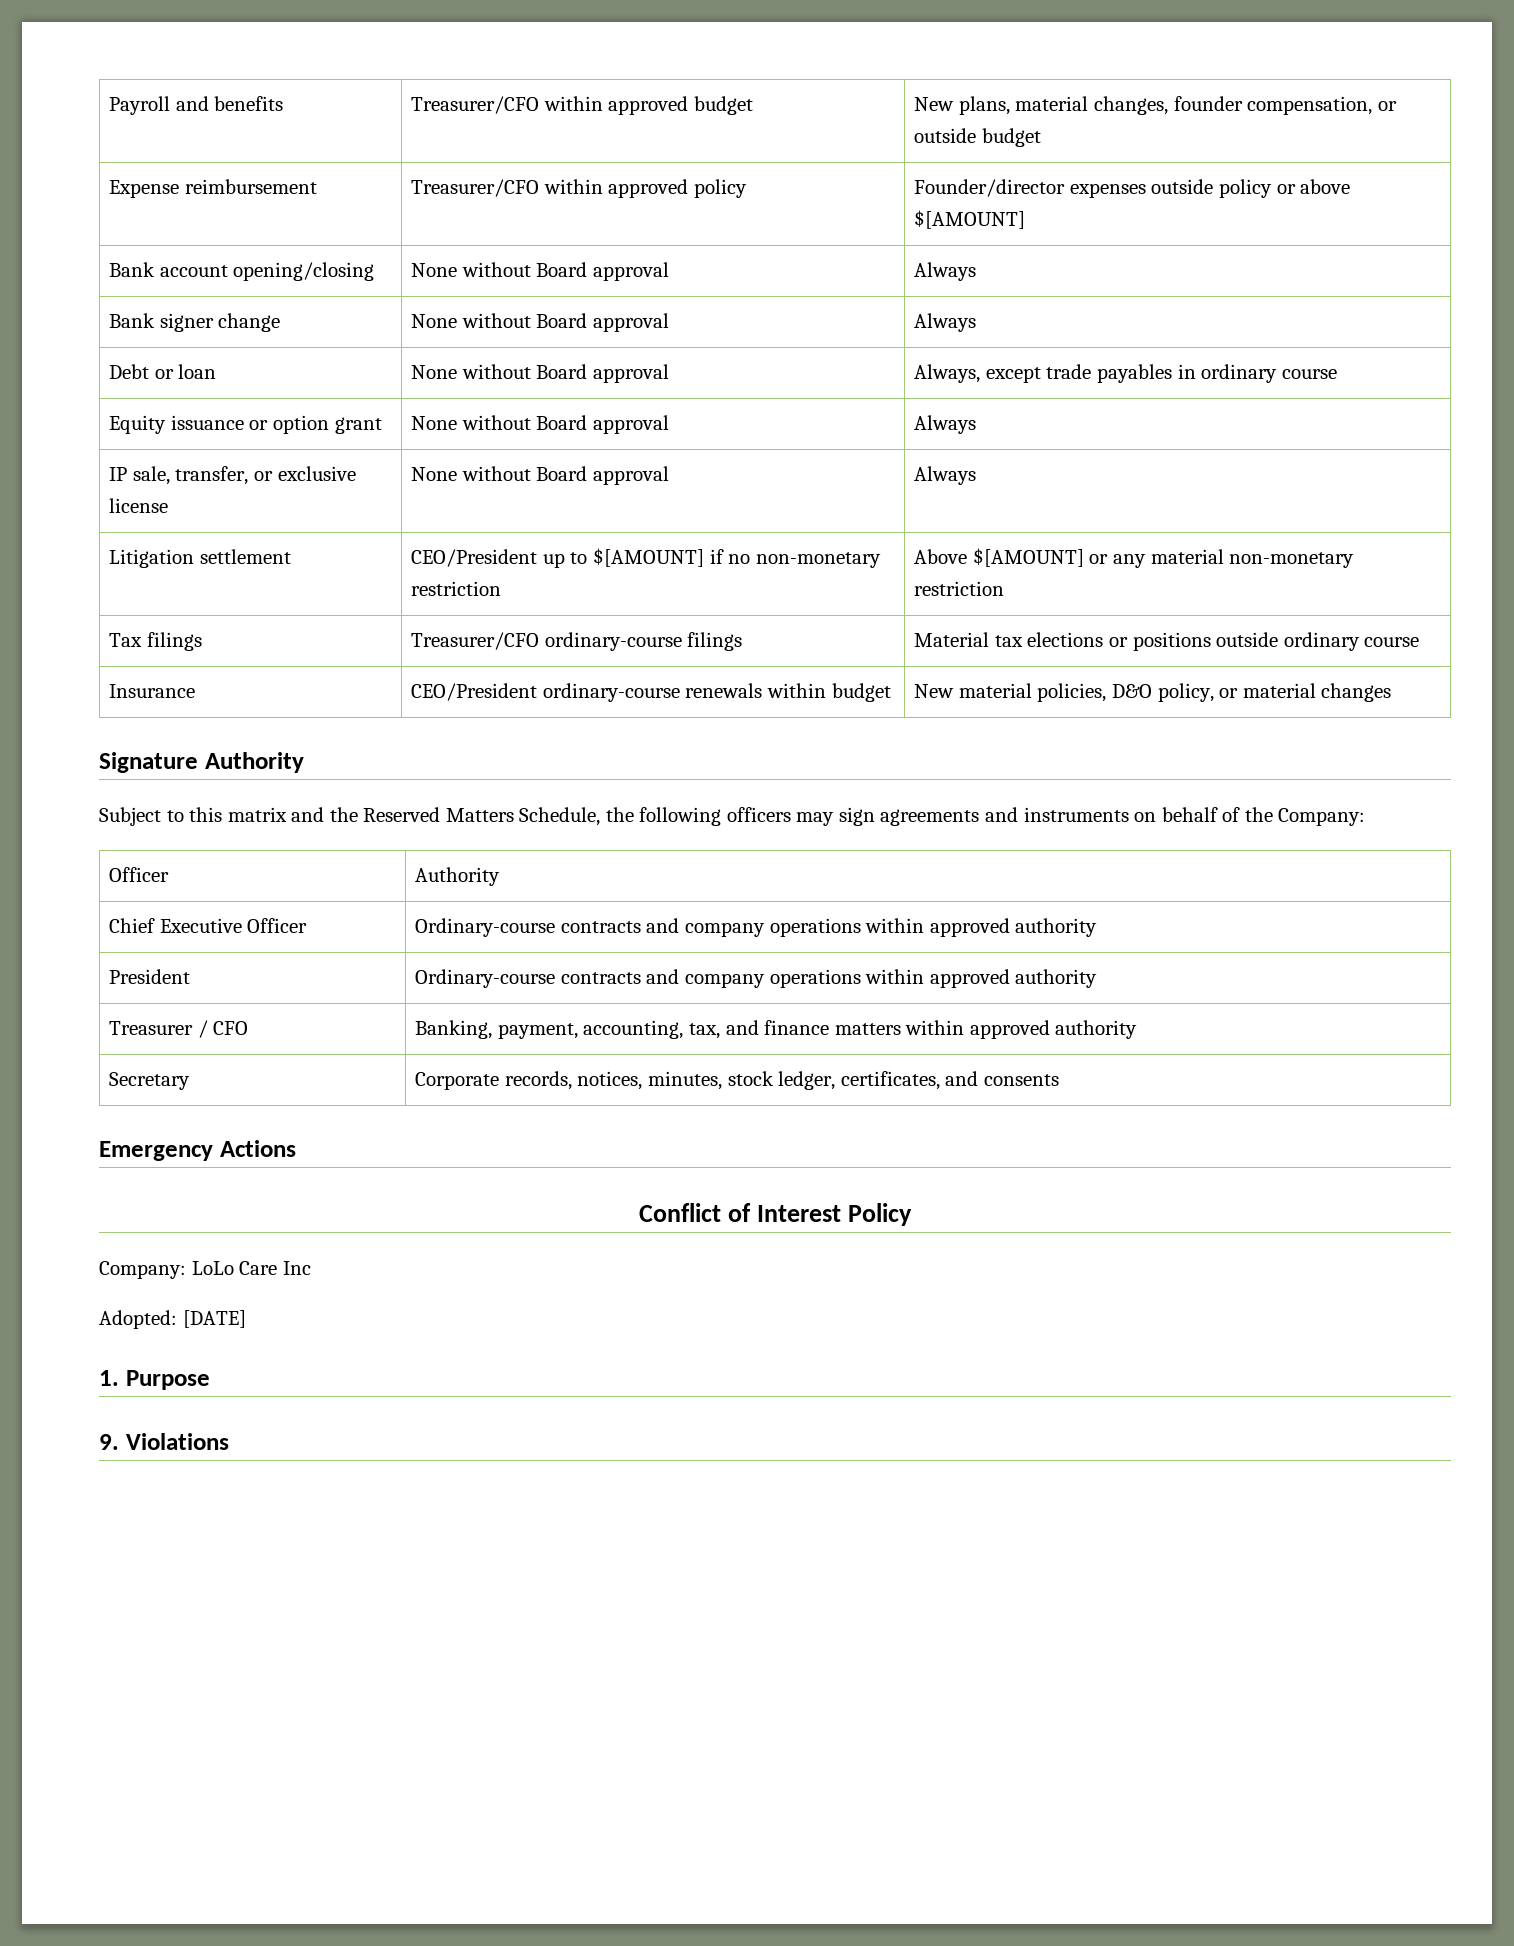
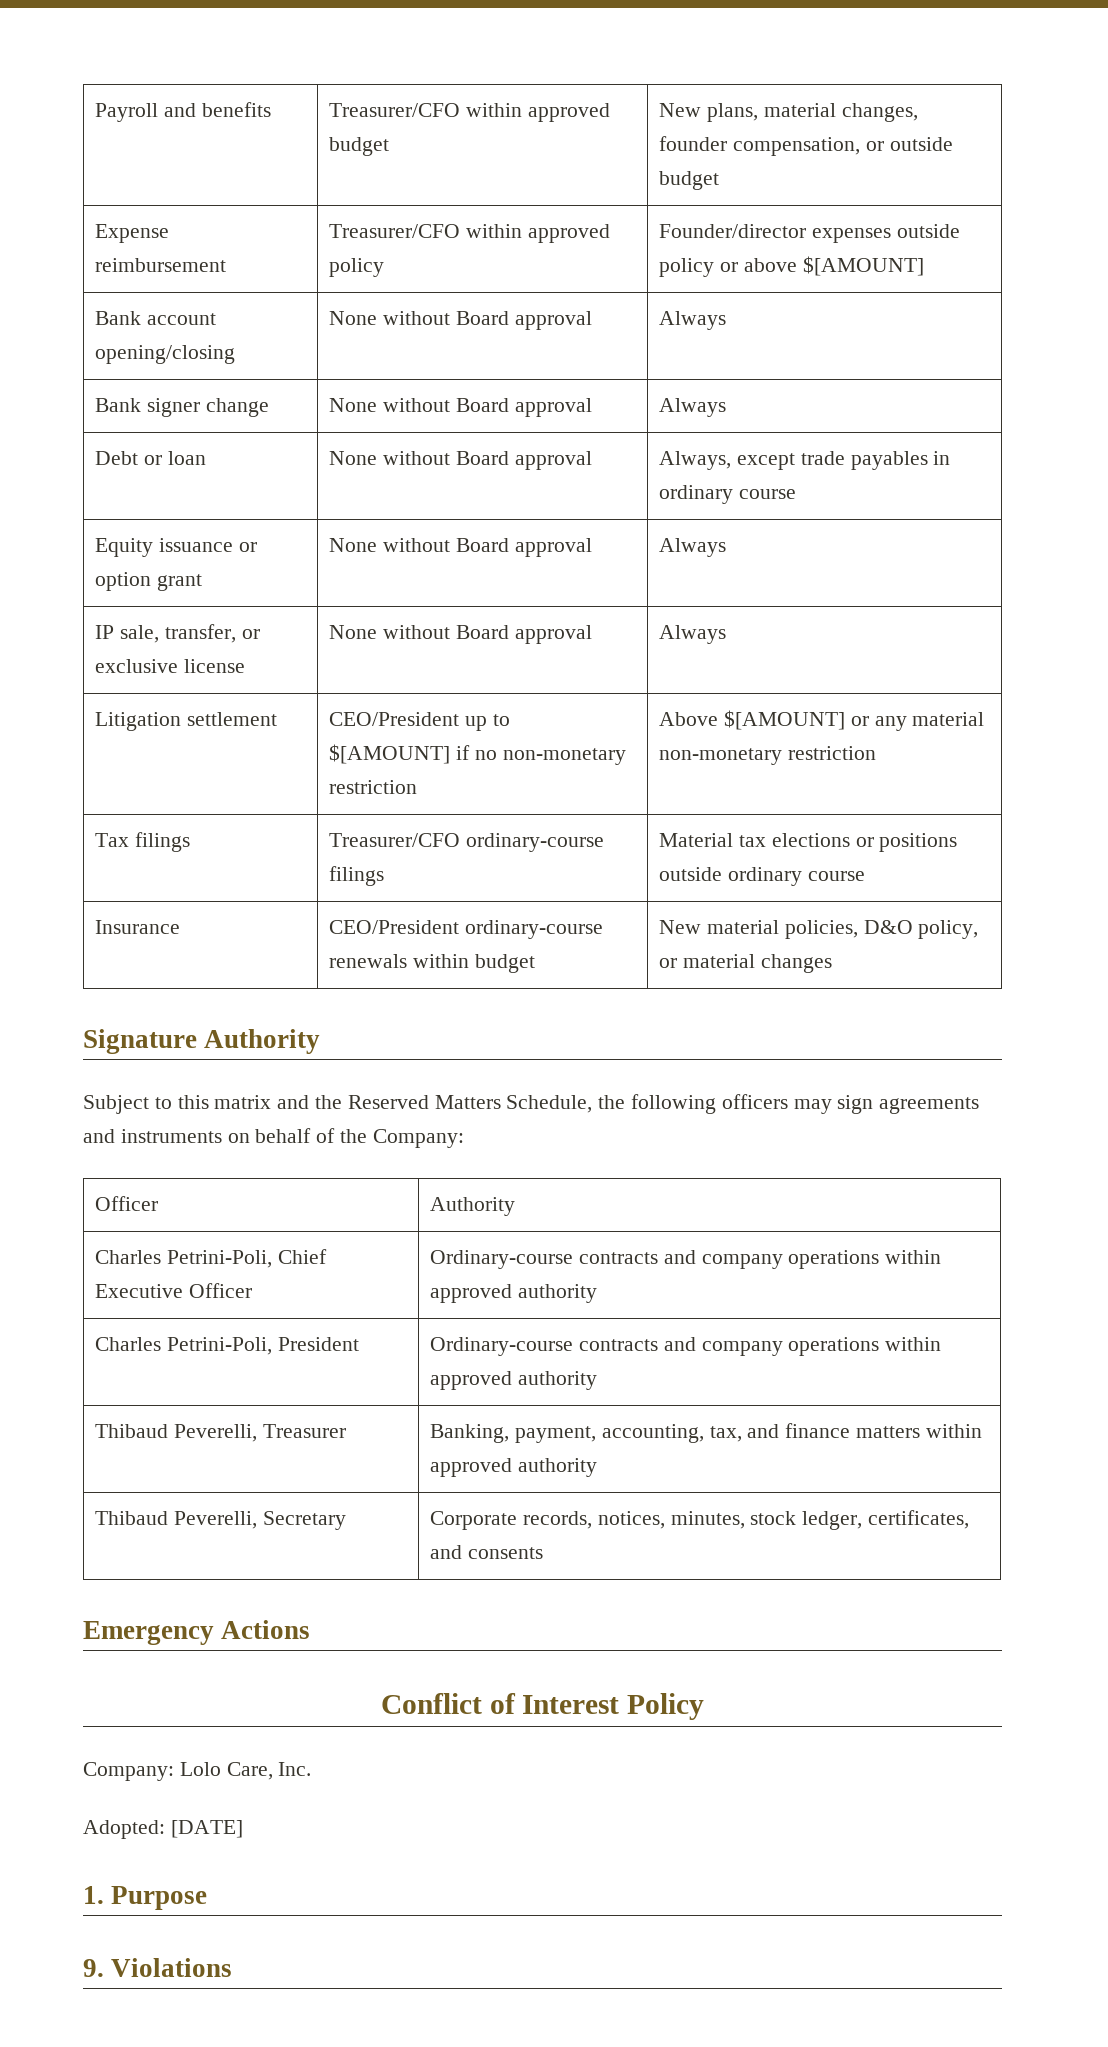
(501, 876) none -> [95,1250,272,1268] Charles Petrini-Poli,
(1098, 927) none -> [95,1337,272,1355] Charles Petrini-Poli,
(1098, 978) none -> [95,1424,257,1442] Thibaud Peverelli,
[197,1020,249,1038] / CFO -> (346, 1431) none
(1138, 1029) none -> [95,1511,257,1529] Thibaud Peverelli,
[191,1261,311,1275] LoLo Care Inc -> [179,1762,312,1780] Lolo Care, Inc.

